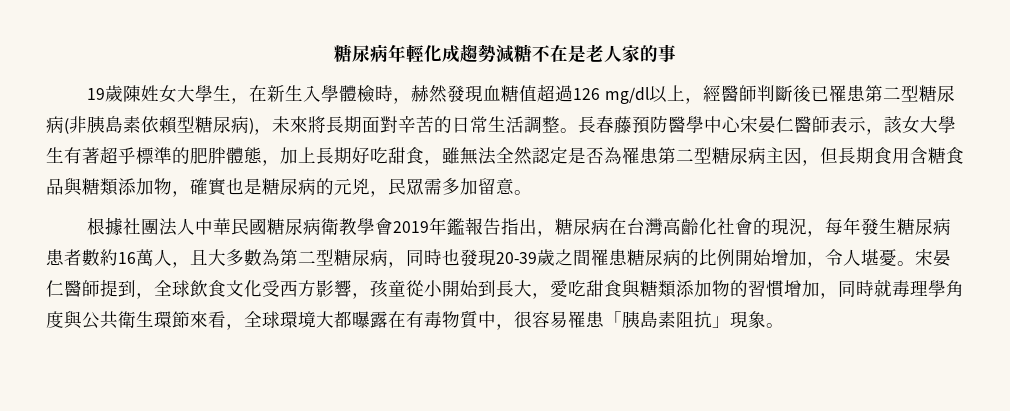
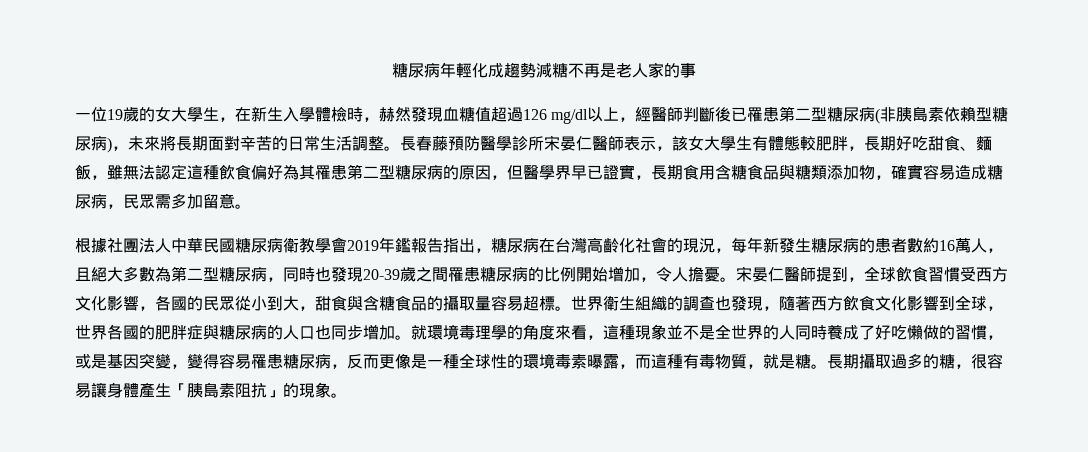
[550,44,568,62] 在 -> [584,63,600,78] 再
[87,85,160,102] 19歲陳姓 -> [75,107,155,122] 一位19歲的
[704,116,741,133] 中心 -> [512,136,544,151] 診所
[82,146,316,166] 著超乎標準的肥胖體態，加上 -> [768,135,864,151] 體態較肥胖，
(424, 155) none -> [960,136,992,151] [75,164,91,180] 、麵飯
[496,146,838,166] 全然認定是否為罹患第二型糖尿病主因，但 -> [155,164,651,180] 認定這種飲食偏好為其罹患第二型糖尿病的原因，但醫學界早已證實，
[226,178,370,196] 也是糖尿病的元兇 -> [923,164,1003,180] [75,193,107,209] 容易造成糖尿病
(862, 226) none -> [763,237,779,253] 新
(952, 227) none -> [859,238,875,253] 的
(208, 257) none -> [91,267,107,282] 絕
[861,249,879,266] 堪 -> [688,267,704,282] 擔
[226,279,964,299] [46,310,604,330] 文化受西方影響，孩童從小開始到長大，愛吃甜食與糖類添加物的習慣增加，同時就毒理學角度與公共衛生環節來看，全球環境大都曝露在有毒物質中，很容易罹患 -> [928,267,1008,282] [75,295,1003,311] [75,324,1003,340] [75,353,1003,369] [75,382,171,398] 習慣受西方文化影響，各國的民眾從小到大，甜食與含糖食品的攝取量容易超標。世界衛生組織的調查也發現，隨著西方飲食文化影響到全球，世界各國的肥胖症與糖尿病的人口也同步增加。就環境毒理學的角度來看，這種現象並不是全世界的人同時養成了好吃懶做的習慣，或是基因突變，變得容易罹患糖尿病，反而更像是一種全球性的環境毒素曝露，而這種有毒物質，就是糖。長期攝取過多的糖，很容易讓身體產生
(730, 322) none -> [283,383,299,398] 的

